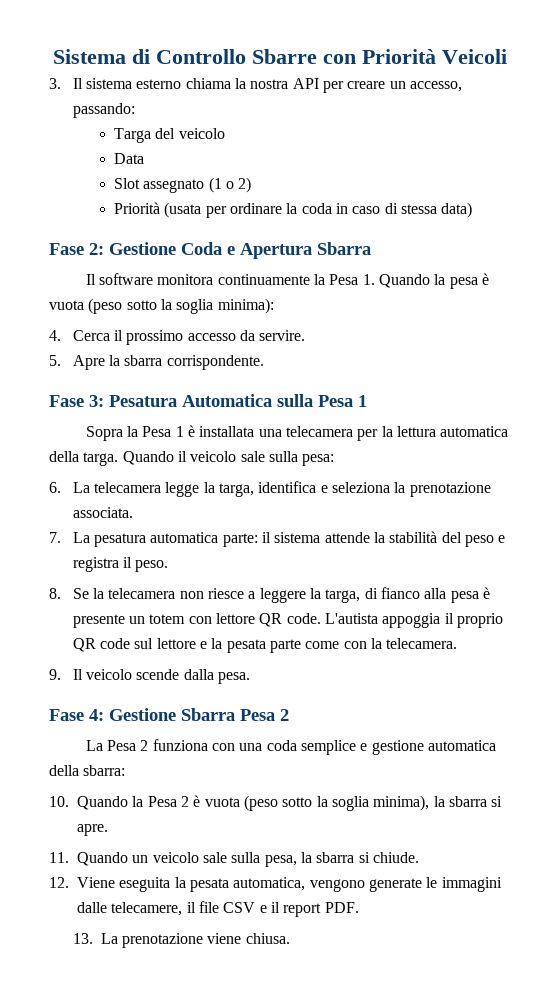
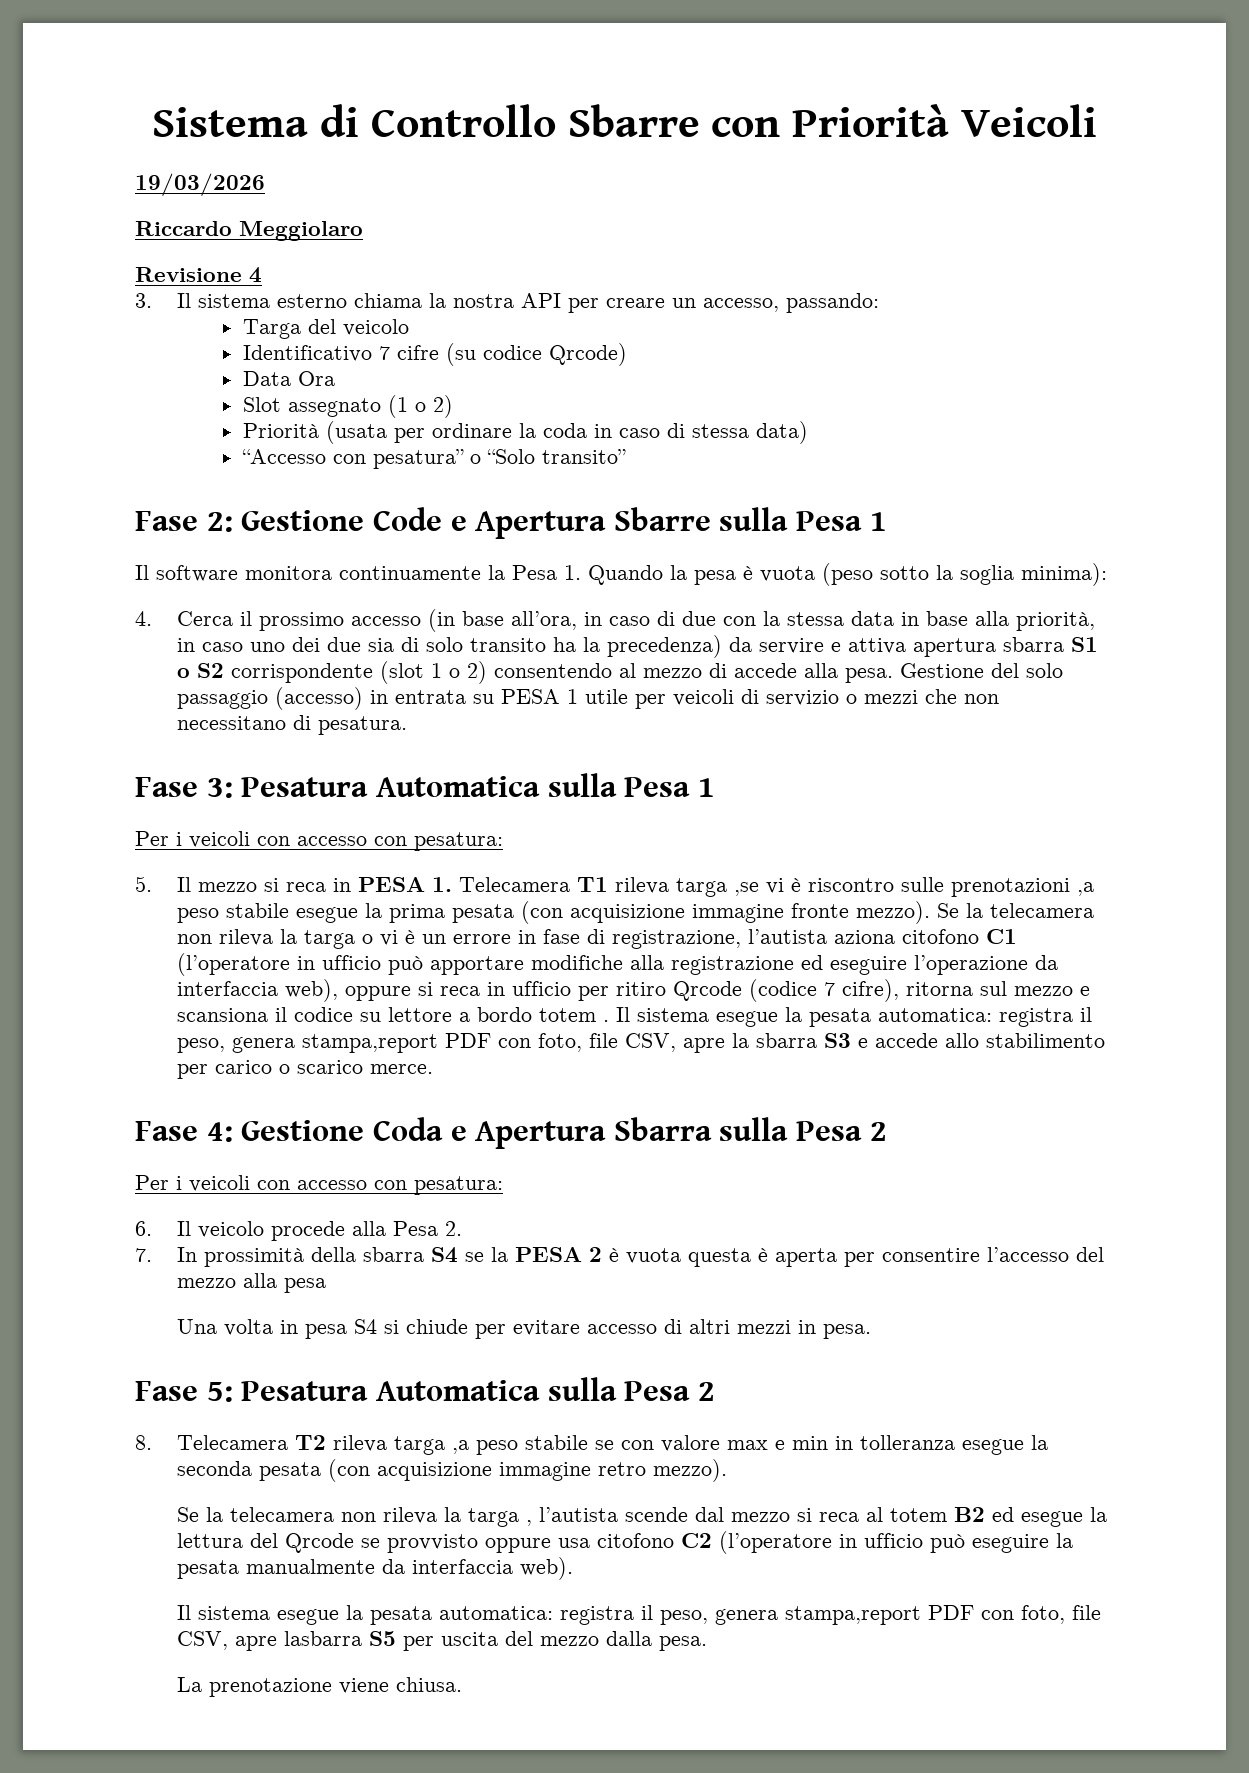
(507, 56) none -> [135,173,265,196] [135,221,363,241] [135,267,262,283] // 19/03/2026 // Riccardo Meggiolaro // Revisione 4
(225, 133) none -> [242,343,627,366] // Identificativo 7 cifre (su codice Qrcode)
(144, 158) none -> [297,371,335,386] Ora
(473, 210) none -> [241,449,626,469] // “Accesso con pesatura” o “Solo transito”
[181,242,371,259] Coda e Apertura Sbarra -> [372,507,887,539] Code e Apertura Sbarre sulla Pesa 1
[239,330,306,341] [49,355,264,370] da servire. // 5. Apre la sbarra corrispondente. -> [428,609,1096,632] [177,635,1099,658] [177,661,1064,684] [177,687,1000,710] [177,715,408,735] (in base all’ora, in caso di due con la stessa data in base alla priorità, in caso uno dei due sia di solo transito ha la precedenza) da servire e attiva apertura sbarra S1 o S2 corrispondente (slot 1 o 2) consentendo al mezzo di accede alla pesa. Gestione del solo passaggio (accesso) in entrata su PESA 1 utile per veicoli di servizio o mezzi che non necessitano di pesatura.
[85,425,509,441] [49,451,335,466] [49,481,491,497] [72,507,133,518] [49,531,506,547] [72,557,169,572] [49,587,490,603] [72,613,503,628] [72,638,458,653] [49,669,250,684] [49,708,289,721] [85,739,496,755] [49,765,126,776] [49,795,503,811] [77,824,108,836] [49,852,419,867] [49,877,502,892] [77,901,359,917] [72,933,93,944] Sopra la Pesa 1 è installata una telecamera per la lettura automatica della targa. Quando il veicolo sale sulla pesa: // 6. La telecamera legge la targa, identifica e seleziona la prenotazione associata. // 7. La pesatura automatica parte: il sistema attende la stabilità del peso e registra il peso. // 8. Se la telecamera non riesce a leggere la targa, di fianco alla pesa è presente un totem con lettore QR code. L'autista appoggia il proprio QR code sul lettore e la pesata parte come con la telecamera. // 9. Il veicolo scende dalla pesa. // Fase 4: Gestione Sbarra Pesa 2 // La Pesa 2 funziona con una coda semplice e gestione automatica della sbarra: // 10. Quando la Pesa 2 è vuota (peso sotto la soglia minima), la sbarra si apre. // 11. Quando un veicolo sale sulla pesa, la sbarra si chiude. // 12. Viene eseguita la pesata automatica, vengono generate le immagini dalle telecamere, il file CSV e il report PDF. // 13. -> [135,831,503,851] [135,876,1095,897] [177,901,1095,924] [177,929,1018,949] [177,953,1059,976] [177,979,1091,1002] [177,1007,1093,1027] [177,1033,1106,1053] [177,1060,434,1079] [135,1117,887,1149] [135,1175,503,1195] [135,1221,463,1241] [135,1247,1105,1267] [177,1273,327,1293] [177,1319,872,1339] [135,1377,715,1402] [135,1435,1049,1455] [177,1459,728,1482] [177,1507,1108,1527] [177,1531,1074,1554] [177,1557,574,1580] [177,1605,1102,1625] [177,1631,708,1651] Per i veicoli con accesso con pesatura: // 5. Il mezzo si reca in PESA 1. Telecamera T1 rileva targa ,se vi è riscontro sulle prenotazioni ,a peso stabile esegue la prima pesata (con acquisizione immagine fronte mezzo). Se la telecamera non rileva la targa o vi è un errore in fase di registrazione, l’autista aziona citofono C1 (l’operatore in ufficio può apportare modifiche alla registrazione ed eseguire l’operazione da interfaccia web), oppure si reca in ufficio per ritiro Qrcode (codice 7 cifre), ritorna sul mezzo e scansiona il codice su lettore a bordo totem . Il sistema esegue la pesata automatica: registra il peso, genera stampa,report PDF con foto, file CSV, apre la sbarra S3 e accede allo stabilimento per carico o scarico merce. // Fase 4: Gestione Coda e Apertura Sbarra sulla Pesa 2 // Per i veicoli con accesso con pesatura: // 6. Il veicolo procede alla Pesa 2. // 7. In prossimità della sbarra S4 se la PESA 2 è vuota questa è aperta per consentire l’accesso del mezzo alla pesa // Una volta in pesa S4 si chiude per evitare accesso di altri mezzi in pesa. // Fase 5: Pesatura Automatica sulla Pesa 2 // 8. Telecamera T2 rileva targa ,a peso stabile se con valore max e min in tolleranza esegue la seconda pesata (con acquisizione immagine retro mezzo). // Se la telecamera non rileva la targa , l’autista scende dal mezzo si reca al totem B2 ed esegue la lettura del Qrcode se provvisto oppure usa citofono C2 (l’operatore in ufficio può eseguire la pesata manualmente da interfaccia web). // Il sistema esegue la pesata automatica: registra il peso, genera stampa,report PDF con foto, file CSV, apre lasbarra S5 per uscita del mezzo dalla pesa. //

